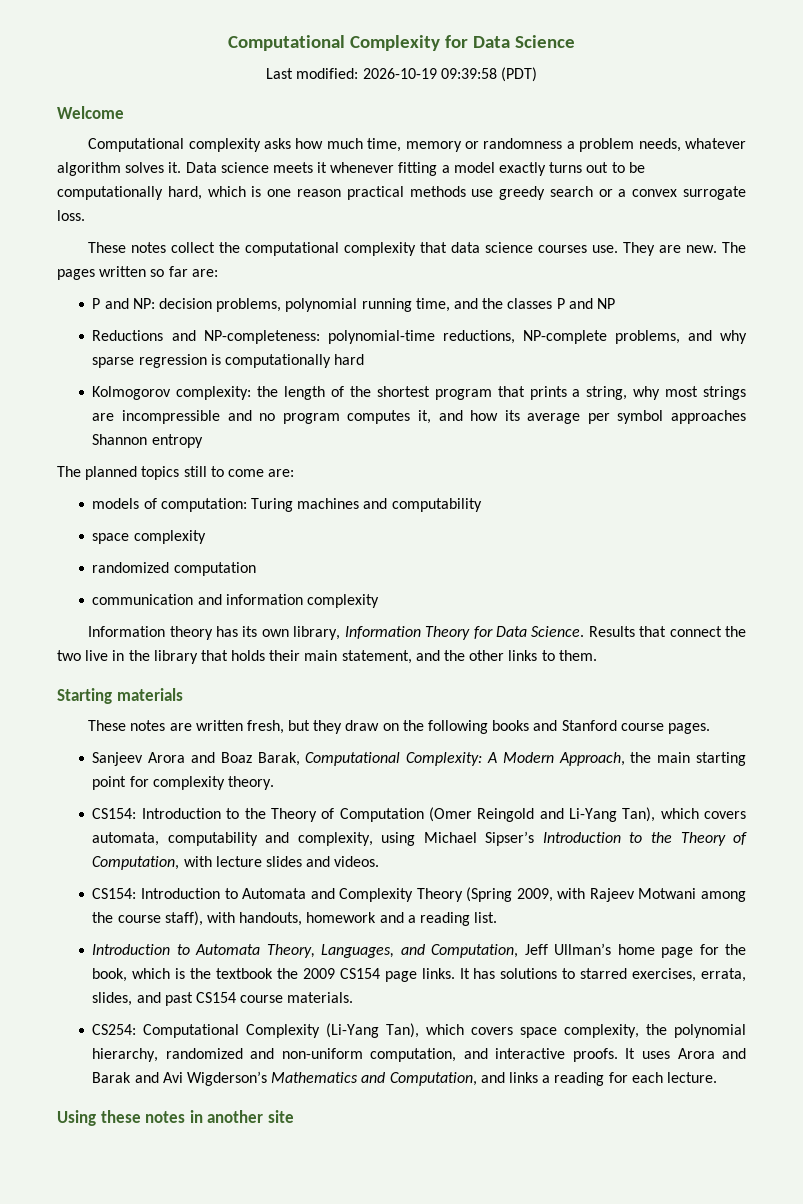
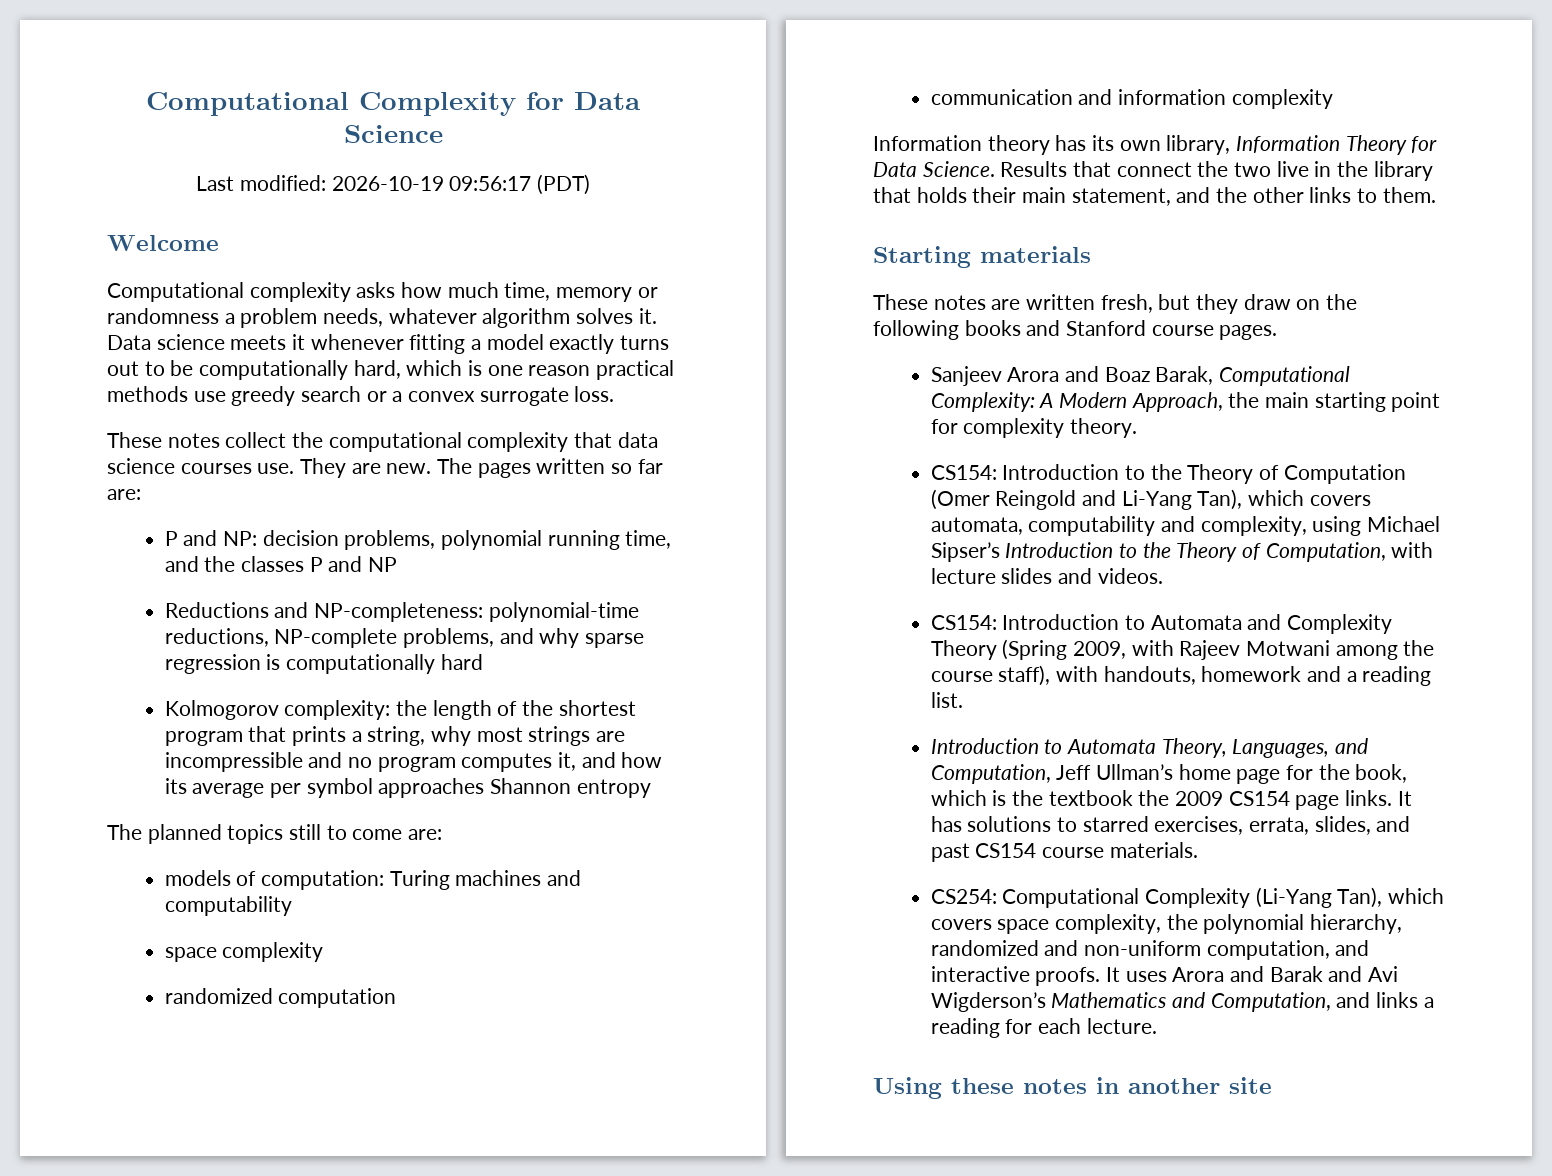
[440,68,497,79] 09:39:58 -> [449,176,532,191] 09:56:17

